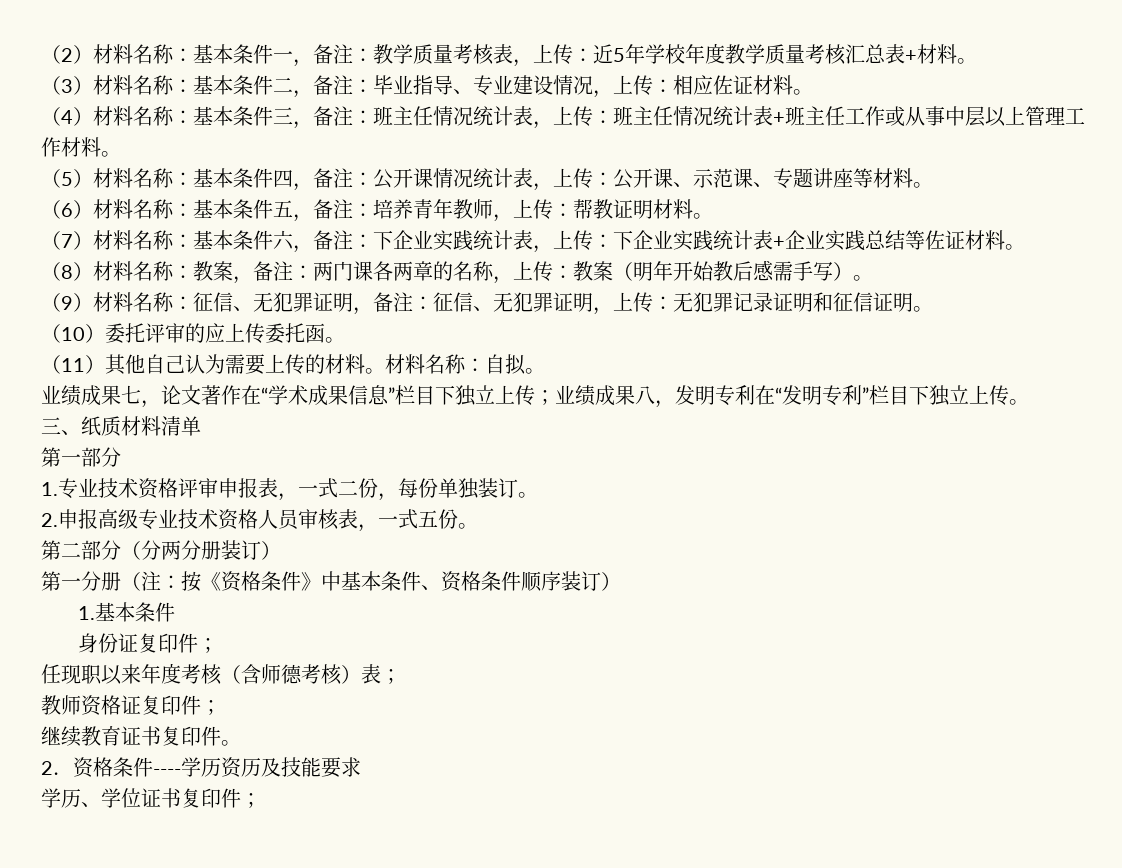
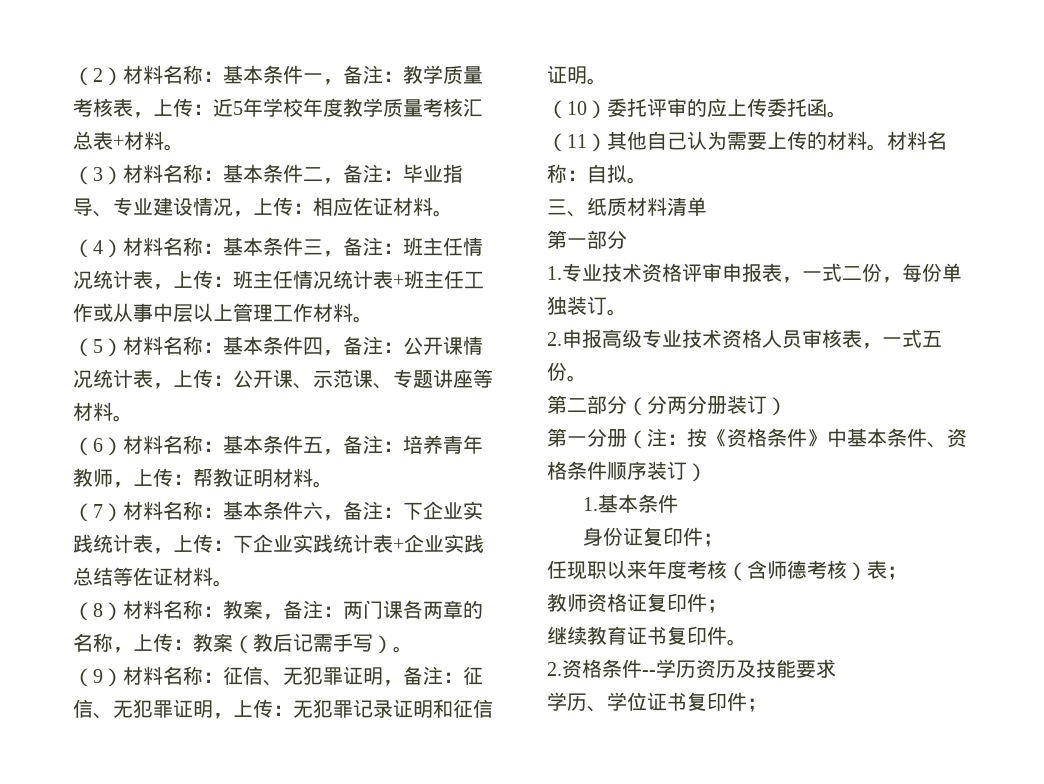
[633,260,774,281] 明年开始教后感 -> [253,633,313,652] 教后记
[41,385,1029,408] // 业绩成果七，论文著作在“学术成果信息”栏目下独立上传；业绩成果八，发明专利在“发明专利”栏目下独立上传。 -> (647, 180) none
[41,757,181,778] 2．资格条件---- -> [547,659,656,679] 2.资格条件--

